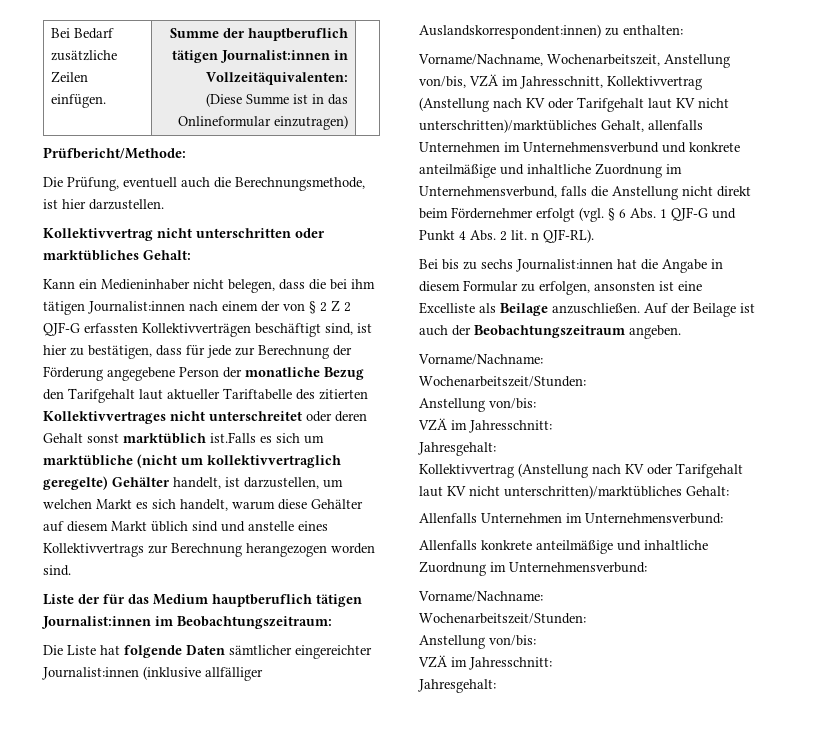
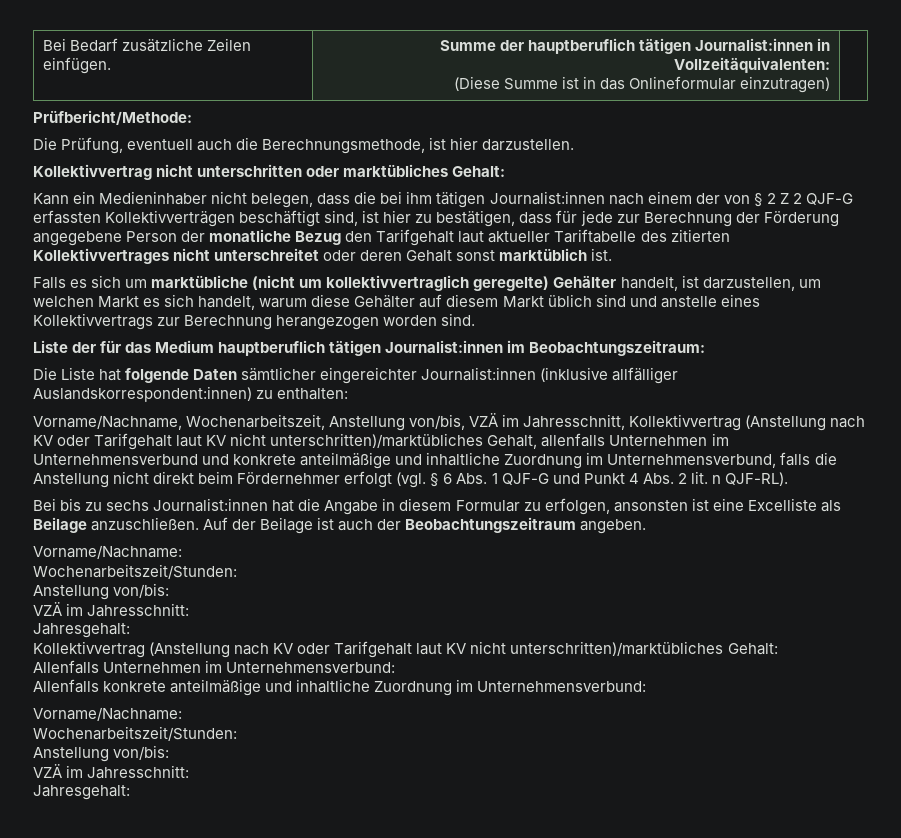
[210,432,256,443] ist.Falls -> [591,248,613,261] [33,277,66,289] ist. // Falls

